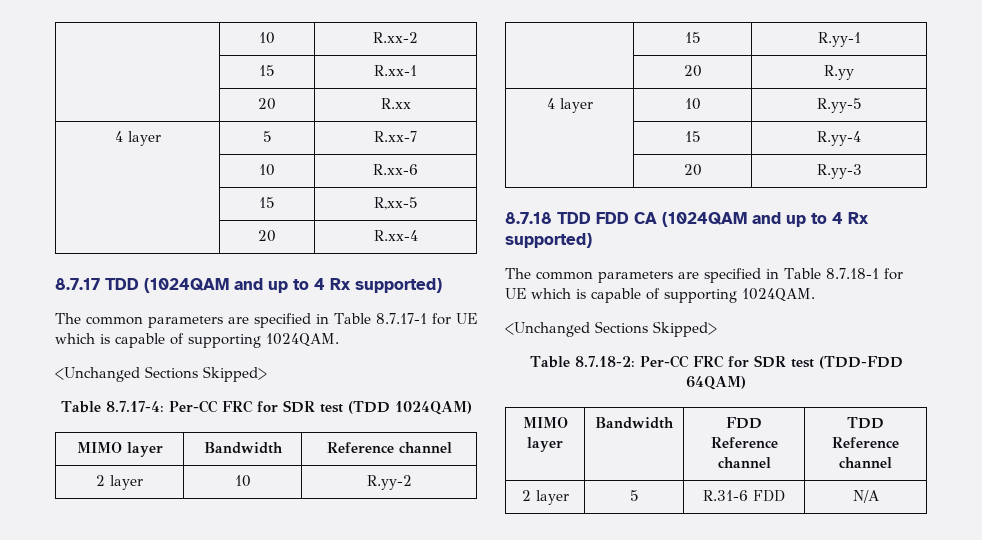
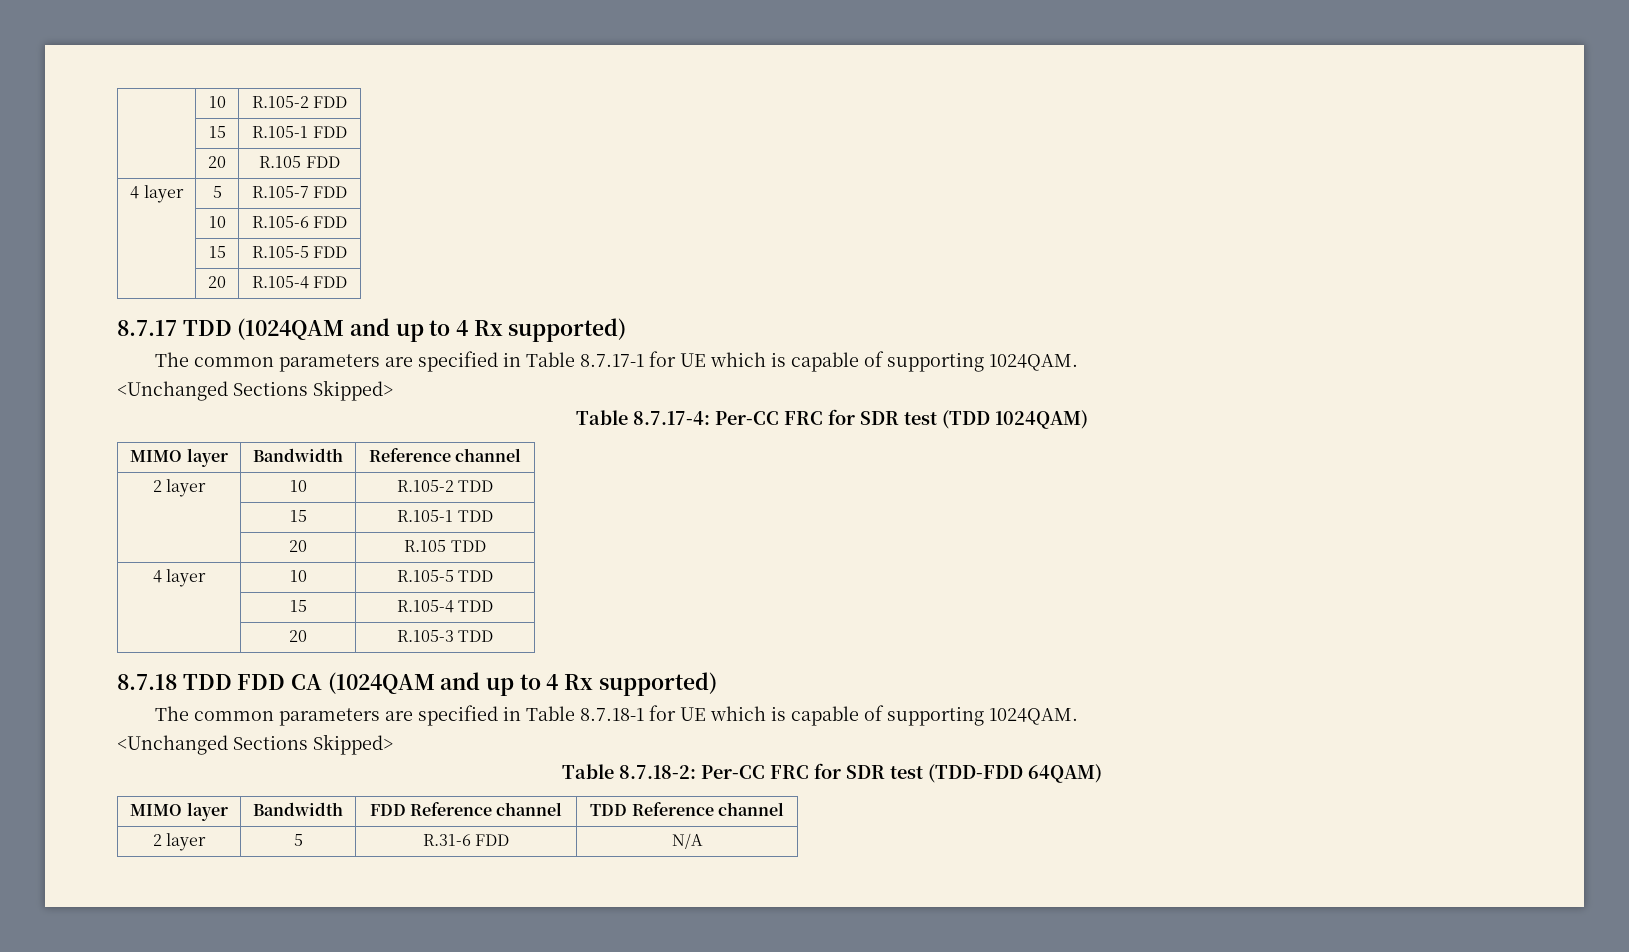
[259,32,275,44] [373,32,418,43] [259,65,275,76] [374,65,417,76] [258,98,276,110] [380,98,411,109] | 10 | R.xx-2 // | 15 | R.xx-1 // | 20 | R.xx -> [208,96,226,108] [251,96,348,108] [208,126,226,138] [252,126,347,138] [208,156,226,168] [259,156,340,168] | 10 | R.105-2 FDD // | 15 | R.105-1 FDD // | 20 | R.105 FDD
[374,131,417,142] [259,164,275,176] [373,164,418,175] [259,197,275,208] [373,197,418,210] [258,230,276,242] [373,230,418,241] R.xx-7 // | 10 | R.xx-6 // | 15 | R,xx-5 // | 20 | R.xx-4 -> [251,186,348,198] [208,216,226,228] [251,216,348,228] [208,246,226,258] [251,246,348,258] [208,276,226,288] [251,276,348,289] R.105-7 FDD // | 10 | R.105-6 FDD // | 15 | R.105-5 FDD // | 20 | R.105-4 FDD
[366,475,412,490] [684,32,701,43] [817,32,861,47] [683,65,702,77] [824,65,854,80] R.yy-2 // | 15 | R.yy-1 // | 20 | R.yy -> [396,480,494,492] [289,510,307,522] [397,510,493,522] [289,540,307,552] [404,540,486,552] R.105-2 TDD // | 15 | R.105-1 TDD // | 20 | R.105 TDD
[816,98,862,113] [684,131,701,142] [817,131,861,146] [683,164,702,176] [816,164,862,179] R.yy-5 // | 15 | R.yy-4 // | 20 | R.yy-3 -> [396,570,494,582] [289,600,307,612] [396,600,494,613] [289,630,307,642] [396,630,494,642] R.105-5 TDD // | 15 | R.105-4 TDD // | 20 | R.105-3 TDD

